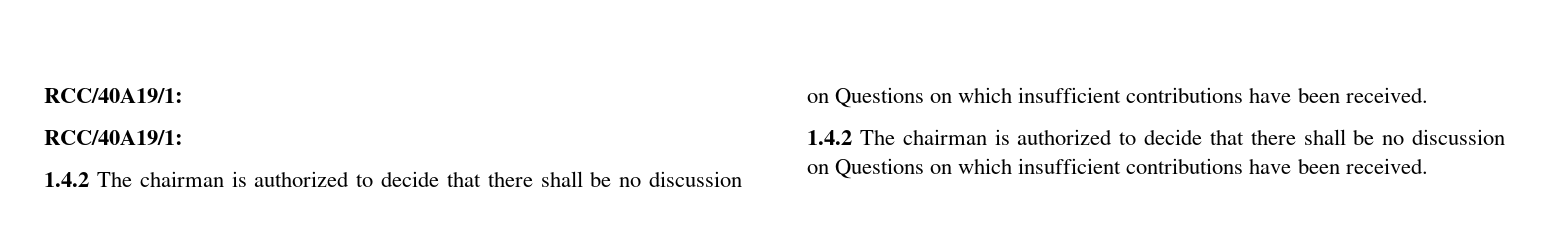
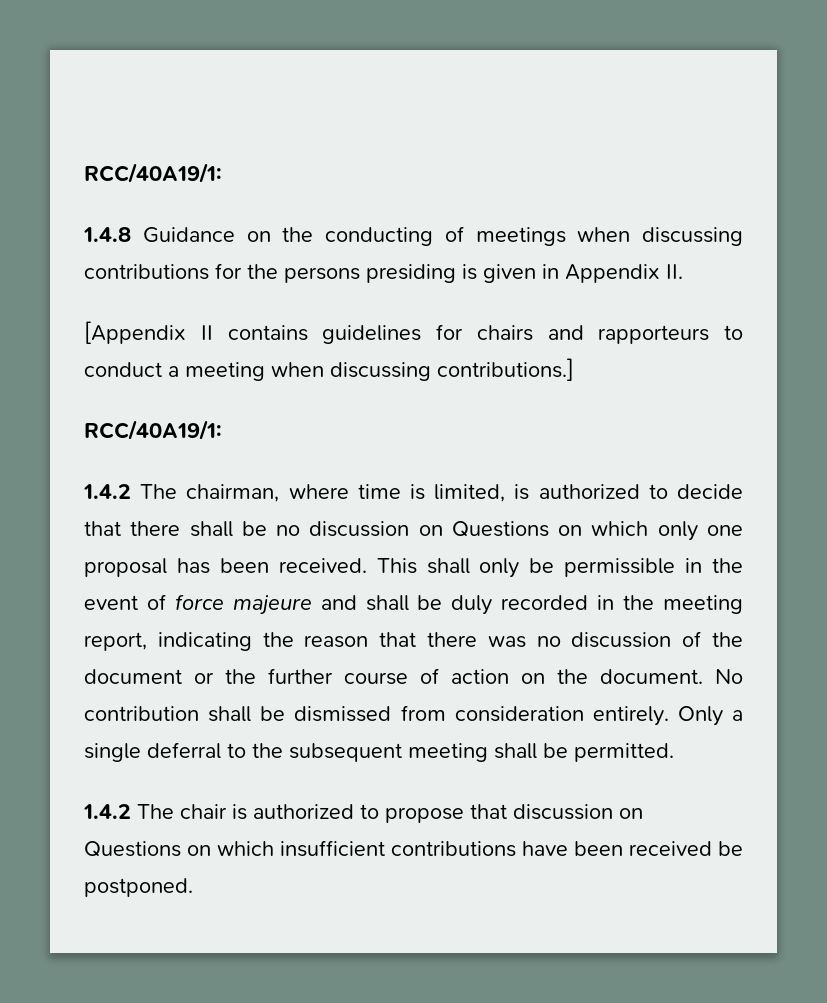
[44,88,183,103] [44,130,183,145] [44,171,224,187] RCC/40A19/1: // RCC/40A19/1: // 1.4.2 The chairman -> [84,163,222,183] [83,226,743,246] [84,263,683,283] [84,321,743,344] [84,358,574,381] [84,420,222,440] [83,484,506,502] RCC/40A19/1: // 1.4.8 Guidance on the conducting of meetings when discussing contributions for the persons presiding is given in Appendix II. // [Appendix II contains guidelines for chairs and rapporteurs to conduct a meeting when discussing contributions.] // RCC/40A19/1: // 1.4.2 The chairman, where time is limited,
[1018,87,1428,103] [807,129,1505,145] [807,158,1428,179] insufficient contributions have been received. // 1.4.2 The chairman is authorized to decide that there shall be no discussion on Questions on which insufficient contributions have been received. -> [657,521,743,541] [84,558,743,578] [84,594,743,615] [84,631,743,651] [84,668,743,685] [84,705,743,726] [84,742,674,762] [83,804,643,823] [84,840,743,857] [84,878,193,897] only one proposal has been received. This shall only be permissible in the event of force majeure and shall be duly recorded in the meeting report, indicating the reason that there was no discussion of the document or the further course of action on the document. No contribution shall be dismissed from consideration entirely. Only a single deferral to the subsequent meeting shall be permitted. // 1.4.2 The chair is authorized to propose that discussion on Questions on which insufficient contributions have been received be postponed.

